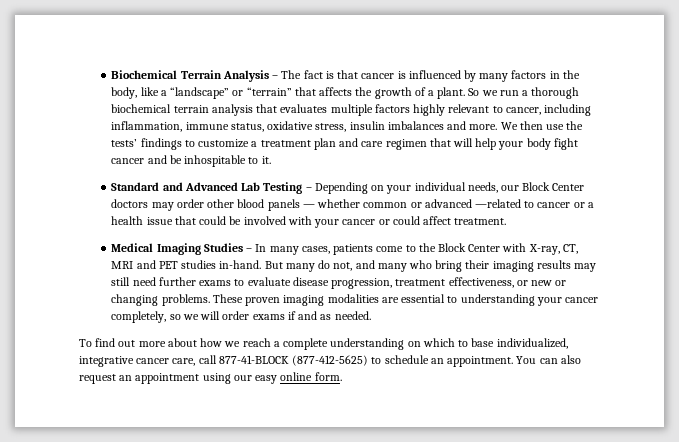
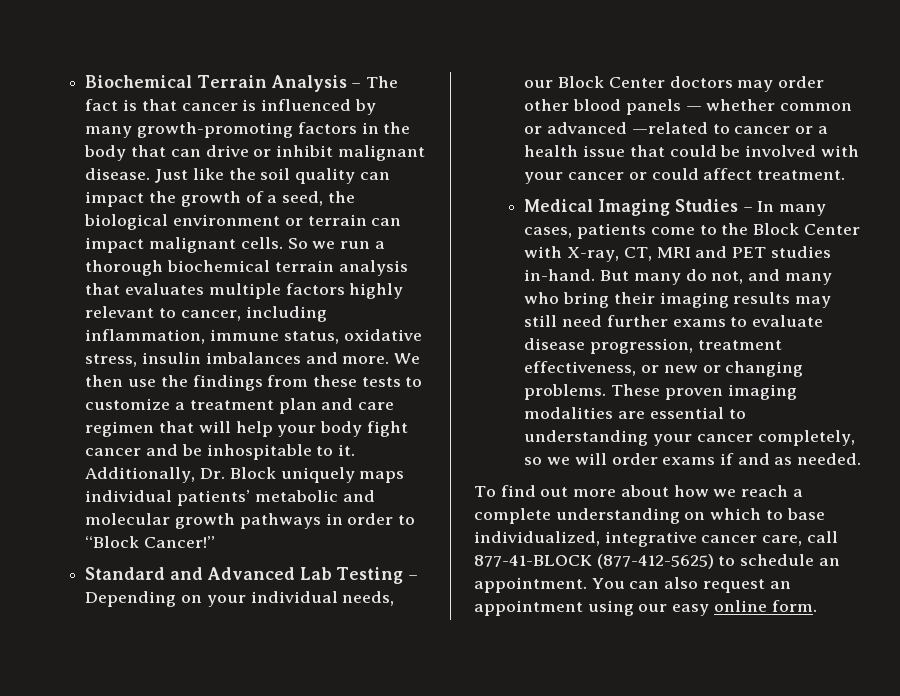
(509, 77) none -> [137,122,294,138] growth-promoting
[111,87,466,99] body, like a “landscape” or “terrain” that affects the growth of a plant. -> [84,145,425,161] [85,168,390,184] [85,191,355,207] [84,214,402,230] [85,237,283,253] body that can drive or inhibit malignant disease. Just like the soil quality can impact the growth of a seed, the biological environment or terrain can impact malignant cells.
[111,138,182,150] tests’ findings -> [192,375,401,391] findings from these tests
(271, 160) none -> [85,467,405,483] [85,490,375,506] [85,513,415,529] [85,536,216,548] Additionally, Dr. Block uniquely maps individual patients’ metabolic and molecular growth pathways in order to “Block Cancer!”

